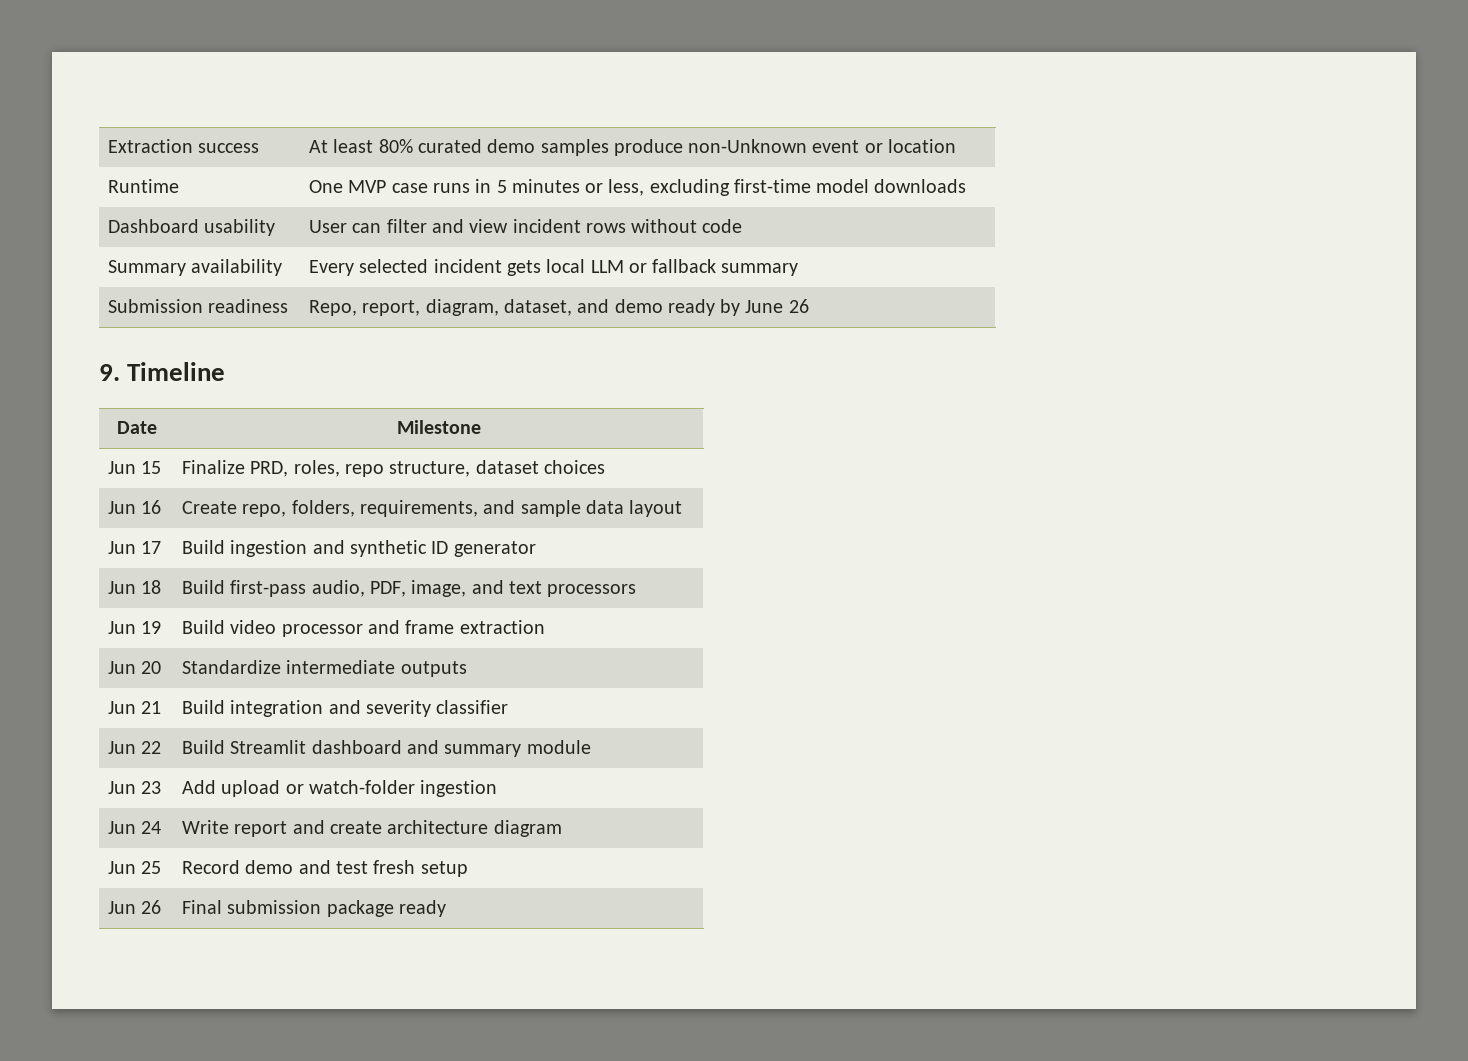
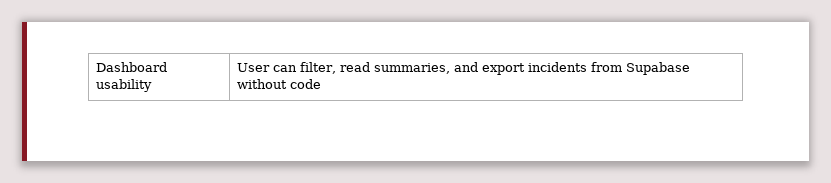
[108,139,260,153] [309,139,956,156] [108,179,180,193] [309,179,967,196] [108,219,276,236] [309,219,743,233] [108,259,283,276] [309,259,799,276] [108,299,289,313] [309,299,809,316] [99,362,226,381] [116,421,157,434] [396,420,481,434] [108,461,162,474] [182,460,605,477] [108,500,162,514] [182,500,683,517] [108,541,162,554] [182,540,536,557] [108,580,162,594] [182,580,637,597] [108,621,162,634] [182,620,545,637] [108,661,162,674] [182,660,467,677] [108,701,162,714] [182,700,509,717] [108,741,162,754] [182,740,591,757] [108,781,162,794] [182,780,498,797] [108,821,162,834] [182,820,562,837] [108,861,162,874] [182,860,468,877] [108,900,162,914] [182,900,447,917] Extraction success | At least 80% curated demo samples produce non-Unknown event or location // Runtime | One MVP case runs in 5 minutes or less, excluding first-time model downloads // Dashboard usability | User can filter and view incident rows without code // Summary availability | Every selected incident gets local LLM or fallback summary // Submission readiness | Repo, report, diagram, dataset, and demo ready by June 26 // 9. Timeline // Date | Milestone // Jun 15 | Finalize PRD, roles, repo structure, dataset choices // Jun 16 | Create repo, folders, requirements, and sample data layout // Jun 17 | Build ingestion and synthetic ID generator // Jun 18 | Build first-pass audio, PDF, image, and text processors // Jun 19 | Build video processor and frame extraction // Jun 20 | Standardize intermediate outputs // Jun 21 | Build integration and severity classifier // Jun 22 | Build Streamlit dashboard and summary module // Jun 23 | Add upload or watch-folder ingestion // Jun 24 | Write report and create architecture diagram // Jun 25 | Record demo and test fresh setup // Jun 26 | Final submission package ready -> [96,62,168,72] [96,79,153,92] [237,62,691,75] [237,79,322,89] Dashboard usability | User can filter, read summaries, and export incidents from Supabase without code

